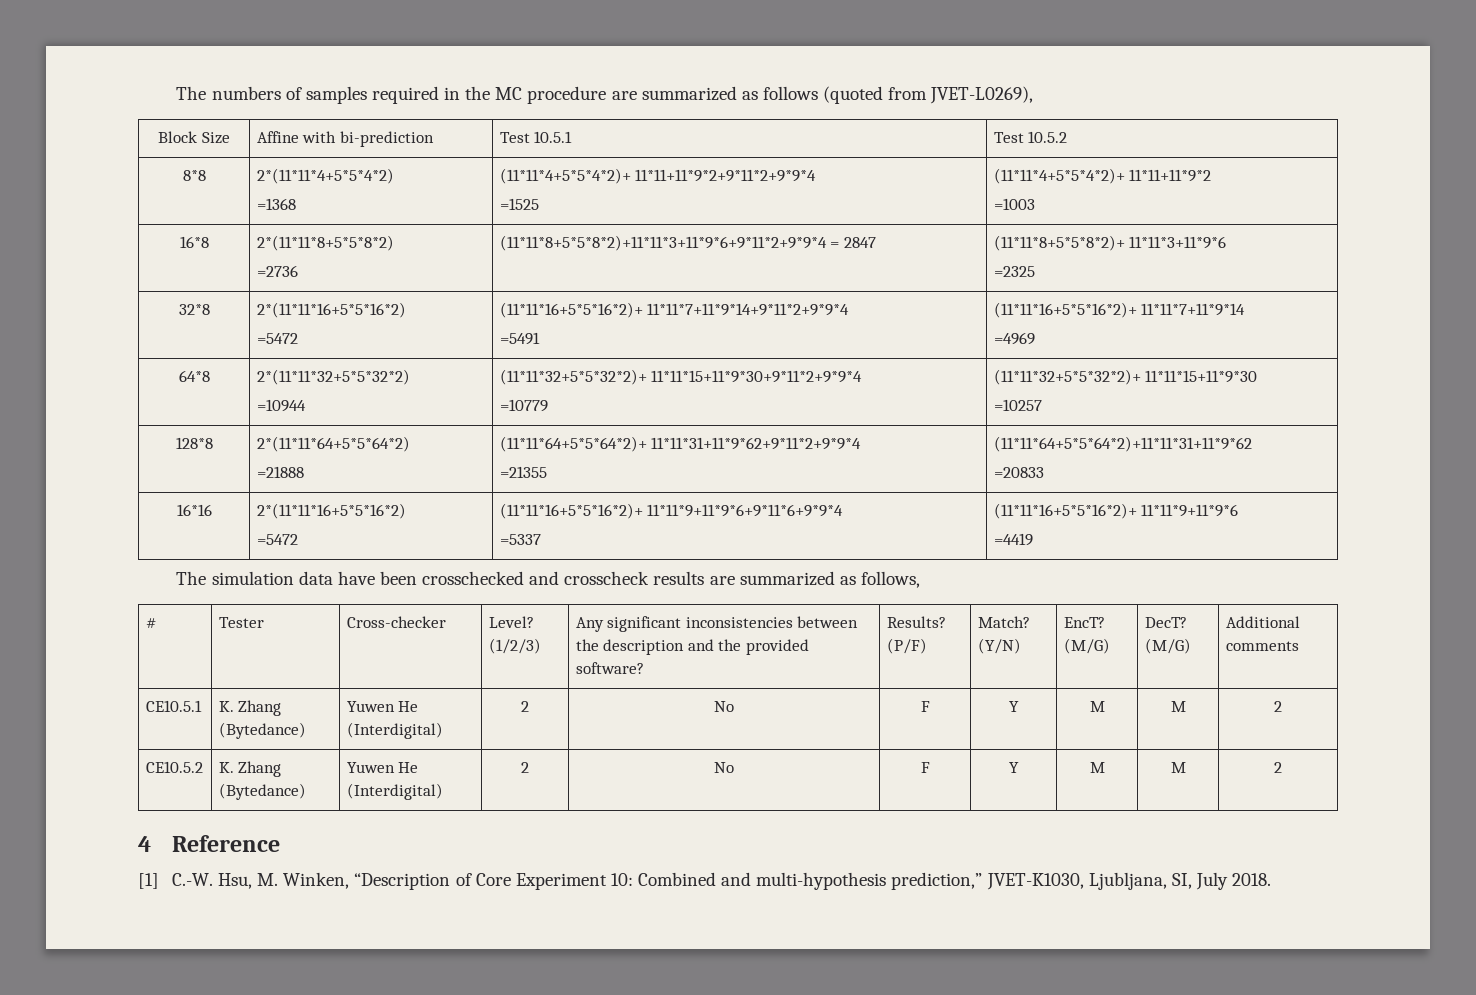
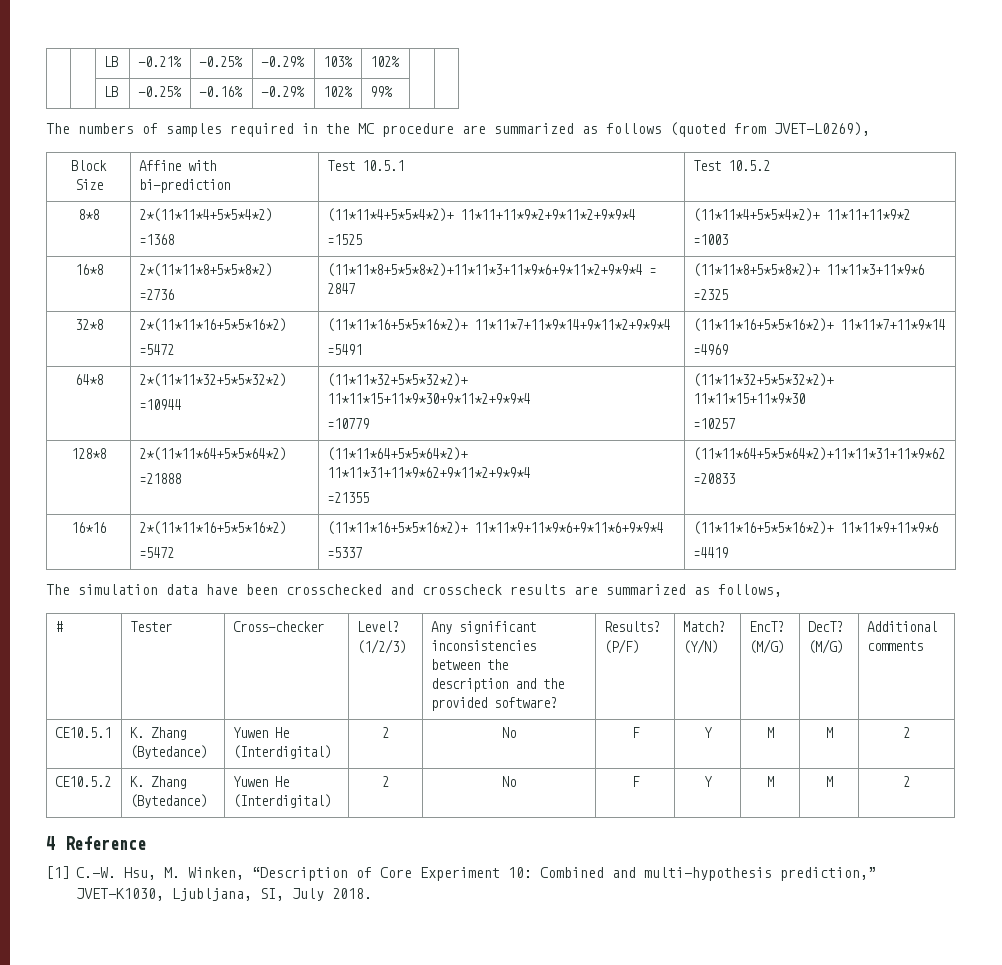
(176, 93) none -> [104,56,119,67] [138,56,183,67] [199,56,244,67] [261,56,306,67] [323,56,354,67] [370,56,401,67] [104,86,119,97] [138,86,183,97] [199,86,244,97] [261,86,306,97] [323,86,354,97] [370,86,394,97] | | LB | -0.21% | -0.25% | -0.29% | 103% | 102% | | // | | LB | -0.25% | -0.16% | -0.29% | 102% | 99% | | //

